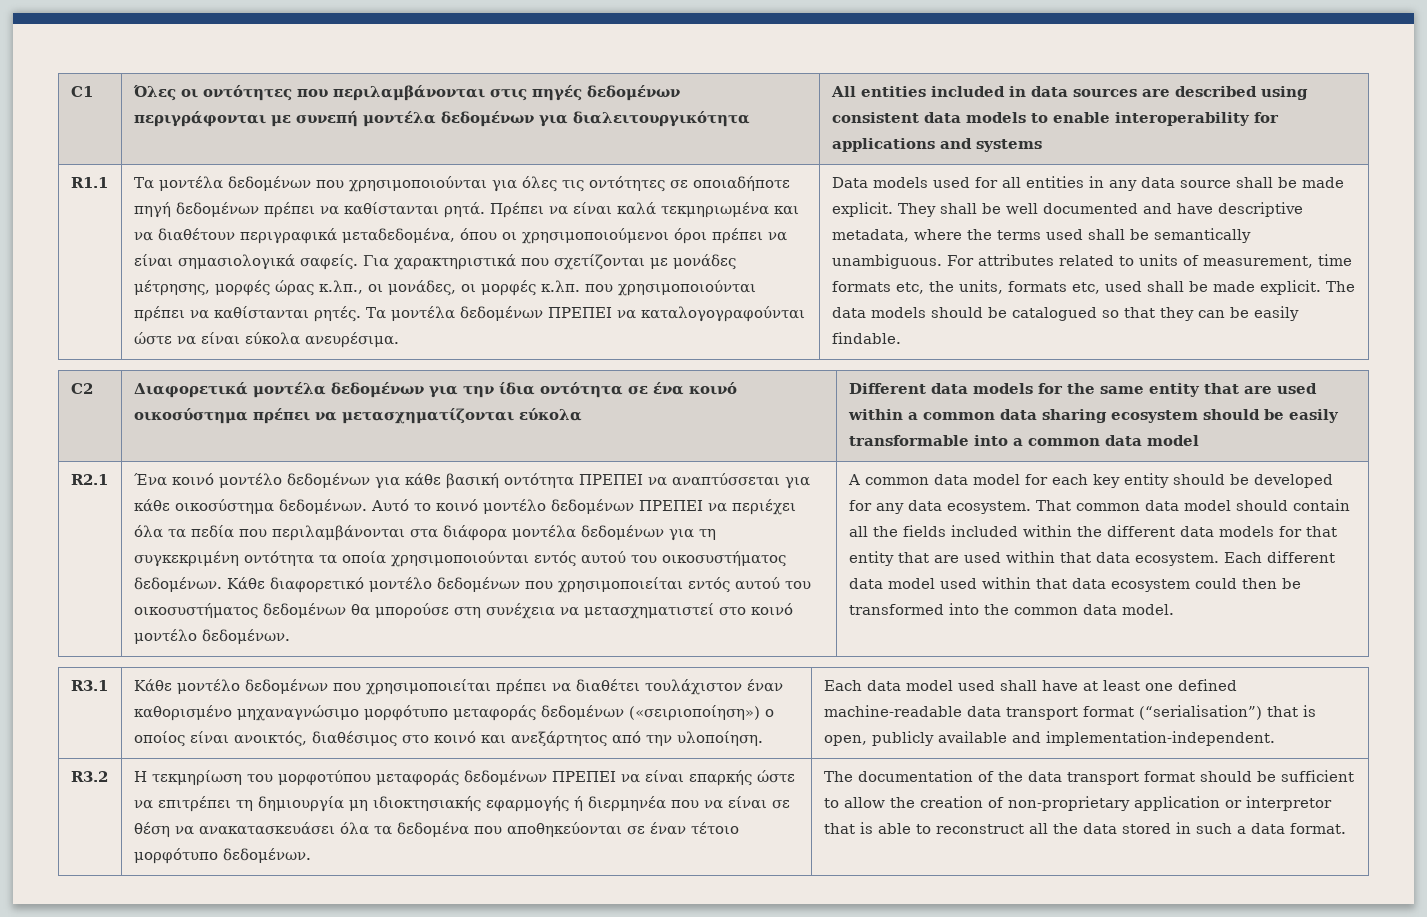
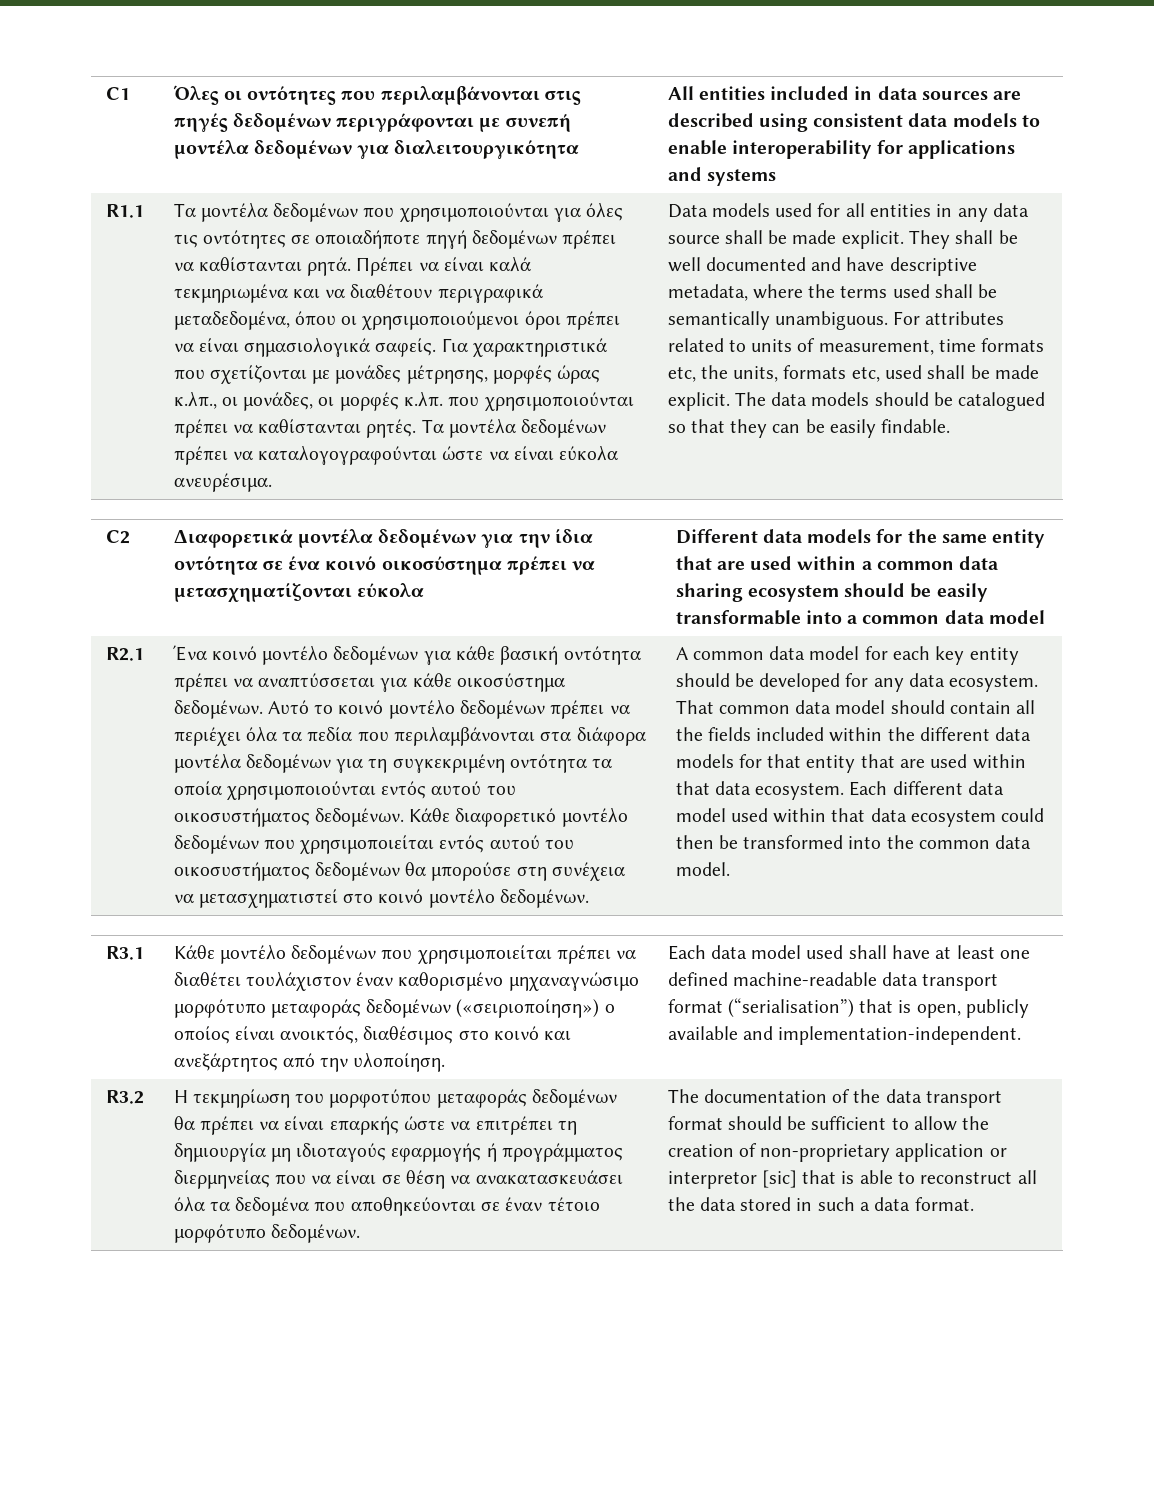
[547,307,612,318] ΠΡΕΠΕΙ -> [173,446,228,465] πρέπει
[578,474,643,485] ΠΡΕΠΕΙ -> [173,673,228,692] πρέπει
[638,500,703,511] ΠΡΕΠΕΙ -> [550,700,605,719] πρέπει
[551,771,616,782] ΠΡΕΠΕΙ -> [173,1116,254,1135] θα πρέπει
[372,796,481,812] ιδιοκτησιακής -> [296,1143,387,1162] ιδιοταγούς
[587,796,666,812] διερμηνέα -> [502,1143,624,1162] [173,1170,270,1189] προγράμματος διερμηνείας
(1332, 803) none -> [761,1170,797,1188] [sic]

